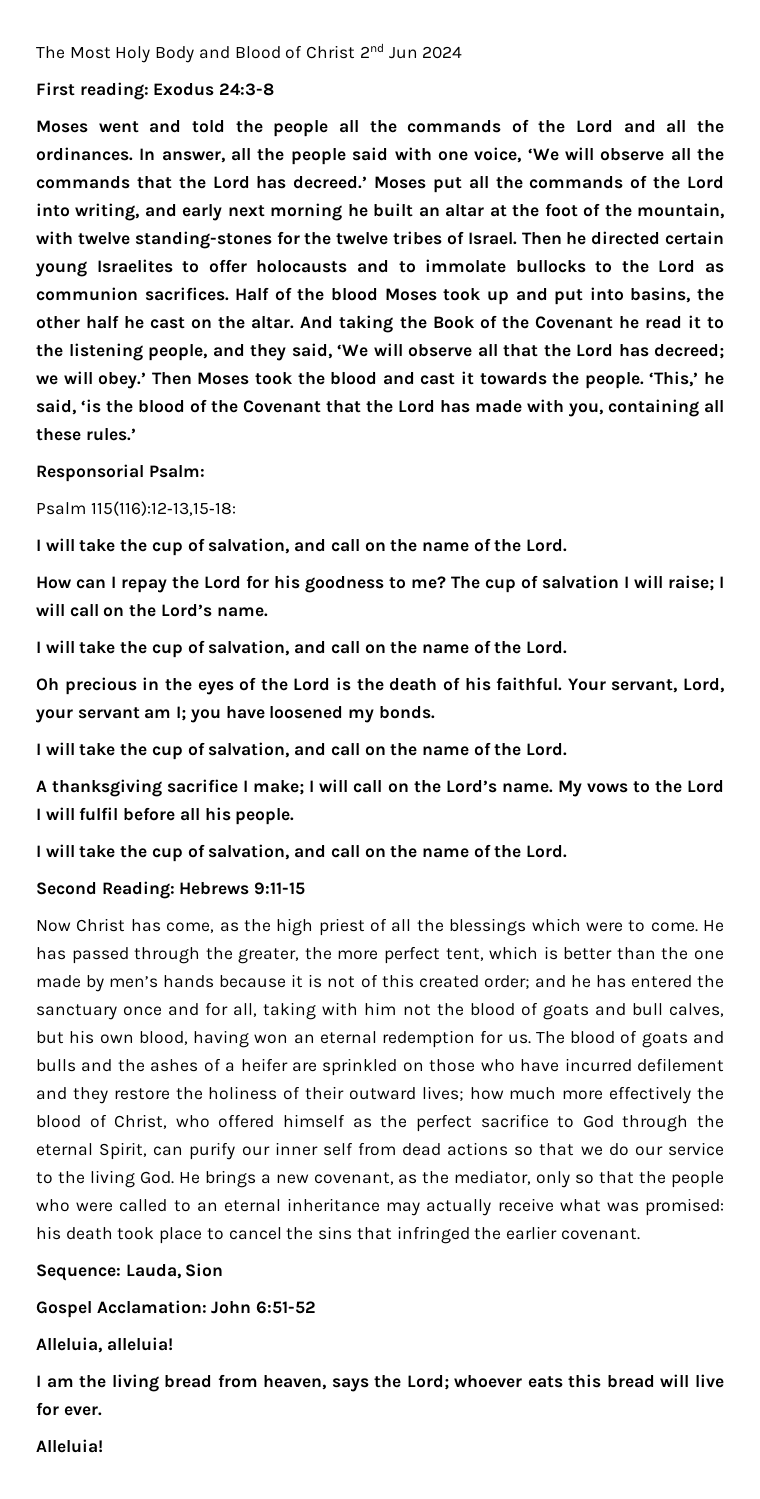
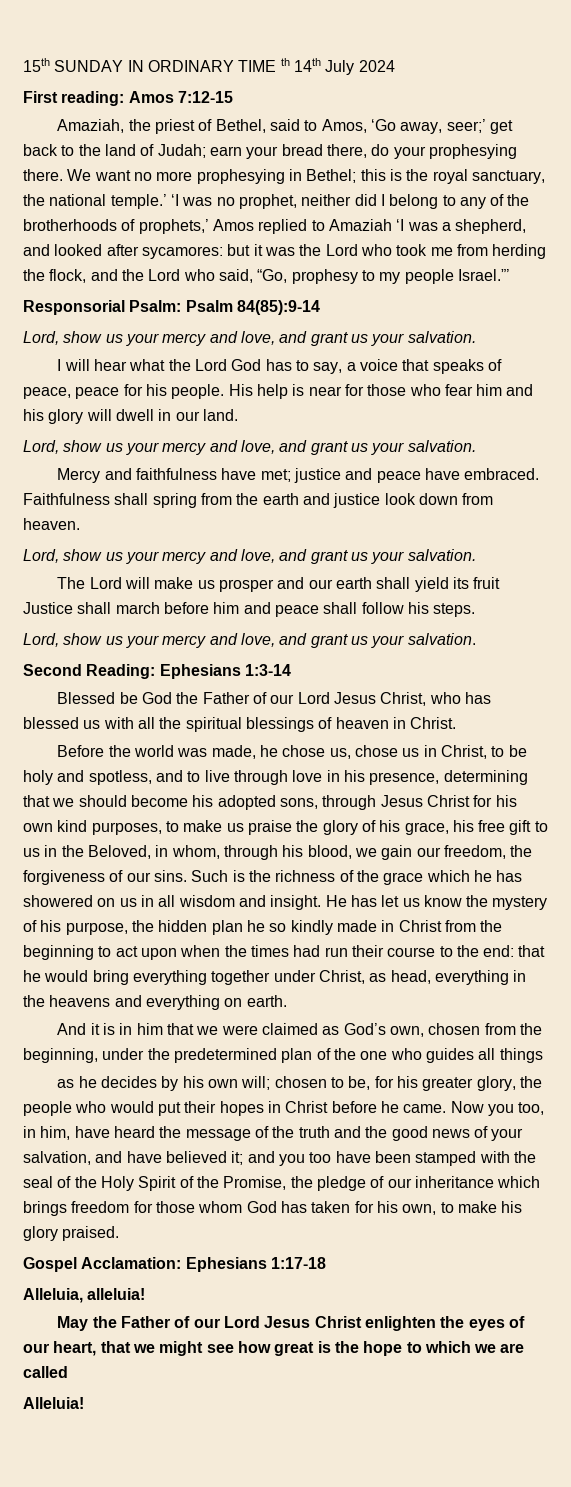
[36,43,463,63] [36,82,275,100] [36,119,724,137] [36,147,724,165] [36,175,724,193] [36,203,724,221] [36,231,724,249] [36,259,725,277] [36,287,725,305] [36,315,724,333] [36,343,724,361] [36,371,725,389] [36,399,724,417] [36,428,136,441] [36,464,205,482] [36,501,236,516] [36,538,568,556] [36,575,724,593] [36,603,268,617] [36,640,568,658] [36,677,724,695] [36,706,435,723] [36,742,568,760] [36,779,724,797] [36,807,295,825] [36,844,568,862] [36,881,306,899] [36,918,724,936] [36,946,724,964] [36,974,724,992] [36,1002,725,1020] [36,1030,724,1048] [36,1058,725,1076] [36,1086,724,1104] [36,1114,725,1132] [36,1142,724,1160] [36,1170,724,1188] [36,1198,724,1216] [36,1226,640,1244] [36,1263,224,1281] The Most Holy Body and Blood of Christ 2nd Jun 2024 // First reading: Exodus 24:3-8 // Moses went and told the people all the commands of the Lord and all the ordinances. In answer, all the people said with one voice, ‘We will observe all the commands that the Lord has decreed.’ Moses put all the commands of the Lord into writing, and early next morning he built an altar at the foot of the mountain, with twelve standing-stones for the twelve tribes of Israel. Then he directed certain young Israelites to offer holocausts and to immolate bullocks to the Lord as communion sacrifices. Half of the blood Moses took up and put into basins, the other half he cast on the altar. And taking the Book of the Covenant he read it to the listening people, and they said, ‘We will observe all that the Lord has decreed; we will obey.’ Then Moses took the blood and cast it towards the people. ‘This,’ he said, ‘is the blood of the Covenant that the Lord has made with you, containing all these rules.’ // Responsorial Psalm: // Psalm 115(116):12‐13,15‐18: // I will take the cup of salvation, and call on the name of the Lord. // How can I repay the Lord for his goodness to me? The cup of salvation I will raise; I will call on the Lord’s name. // I will take the cup of salvation, and call on the name of the Lord. // Oh precious in the eyes of the Lord is the death of his faithful. Your servant, Lord, your servant am I; you have loosened my bonds. // I will take the cup of salvation, and call on the name of the Lord. // A thanksgiving sacrifice I make; I will call on the Lord’s name. My vows to the Lord I will fulfil before all his people. // I will take the cup of salvation, and call on the name of the Lord. // Second Reading: Hebrews 9:11-15 // Now Christ has come, as the high priest of all the blessings which were to come. He has passed through the greater, the more perfect tent, which is better than the one made by men’s hands because it is not of this created order; and he has entered the sanctuary once and for all, taking with him not the blood of goats and bull calves, but his own blood, having won an eternal redemption for us. The blood of goats and bulls and the ashes of a heifer are sprinkled on those who have incurred defilement and they restore the holiness of their outward lives; how much more effectively the blood of Christ, who offered himself as the perfect sacrifice to God through the eternal Spirit, can purify our inner self from dead actions so that we do our service to the living God. He brings a new covenant, as the mediator, only so that the people who were called to an eternal inheritance may actually receive what was promised: his death took place to cancel the sins that infringed the earlier covenant. // Sequence: Lauda, Sion -> [23,58,395,75] [23,91,233,106] [57,119,513,134] [23,144,517,159] [23,169,545,184] [23,194,530,209] [23,219,527,234] [23,244,547,259] [23,269,510,284] [23,300,320,315] [23,331,476,346] [57,359,502,374] [23,384,534,399] [23,409,238,424] [23,440,476,455] [57,468,540,483] [23,493,494,508] [23,518,80,530] [23,549,476,564] [57,577,501,592] [23,602,476,617] [23,633,476,648] [23,664,291,679] [57,692,491,706] [23,717,457,732] [57,745,527,759] [23,770,528,785] [23,795,517,810] [23,820,548,835] [23,845,533,860] [23,870,523,885] [23,895,548,910] [23,920,503,935] [23,945,546,960] [23,970,527,985] [23,995,287,1010] [57,1023,542,1037] [23,1048,543,1063] [57,1076,542,1091] [23,1101,545,1116] [23,1126,524,1141] [23,1151,536,1166] [23,1176,541,1191] [23,1201,523,1216] [23,1226,120,1241] 15th SUNDAY IN ORDINARY TIME th 14th July 2024 // First reading: Amos 7:12-15 // Amaziah, the priest of Bethel, said to Amos, ‘Go away, seer;’ get back to the land of Judah; earn your bread there, do your prophesying there. We want no more prophesying in Bethel; this is the royal sanctuary, the national temple.’ ‘I was no prophet, neither did I belong to any of the brotherhoods of prophets,’ Amos replied to Amaziah ‘I was a shepherd, and looked after sycamores: but it was the Lord who took me from herding the flock, and the Lord who said, “Go, prophesy to my people Israel.”’ // Responsorial Psalm: Psalm 84(85):9-14 // Lord, show us your mercy and love, and grant us your salvation. // I will hear what the Lord God has to say, a voice that speaks of peace, peace for his people. His help is near for those who fear him and his glory will dwell in our land. // Lord, show us your mercy and love, and grant us your salvation. // Mercy and faithfulness have met; justice and peace have embraced. Faithfulness shall spring from the earth and justice look down from heaven. // Lord, show us your mercy and love, and grant us your salvation. // The Lord will make us prosper and our earth shall yield its fruit Justice shall march before him and peace shall follow his steps. // Lord, show us your mercy and love, and grant us your salvation. // Second Reading: Ephesians 1:3-14 // Blessed be God the Father of our Lord Jesus Christ, who has blessed us with all the spiritual blessings of heaven in Christ. // Before the world was made, he chose us, chose us in Christ, to be holy and spotless, and to live through love in his presence, determining that we should become his adopted sons, through Jesus Christ for his own kind purposes, to make us praise the glory of his grace, his free gift to us in the Beloved, in whom, through his blood, we gain our freedom, the forgiveness of our sins. Such is the richness of the grace which he has showered on us in all wisdom and insight. He has let us know the mystery of his purpose, the hidden plan he so kindly made in Christ from the beginning to act upon when the times had run their course to the end: that he would bring everything together under Christ, as head, everything in the heavens and everything on earth. // And it is in him that we were claimed as God’s own, chosen from the beginning, under the predetermined plan of the one who guides all things // as he decides by his own will; chosen to be, for his greater glory, the people who would put their hopes in Christ before he came. Now you too, in him, have heard the message of the truth and the good news of your salvation, and have believed it; and you too have been stamped with the seal of the Holy Spirit of the Promise, the pledge of our inheritance which brings freedom for those whom God has taken for his own, to make his glory praised.
[211,1301,317,1314] John 6:51-52 -> [185,1257,326,1272] Ephesians 1:17-18
[36,1374,724,1392] [36,1402,102,1416] I am the living bread from heaven, says the Lord; whoever eats this bread will live for ever. -> [57,1316,525,1331] [23,1341,525,1356] [23,1366,68,1378] May the Father of our Lord Jesus Christ enlighten the eyes of our heart, that we might see how great is the hope to which we are called

